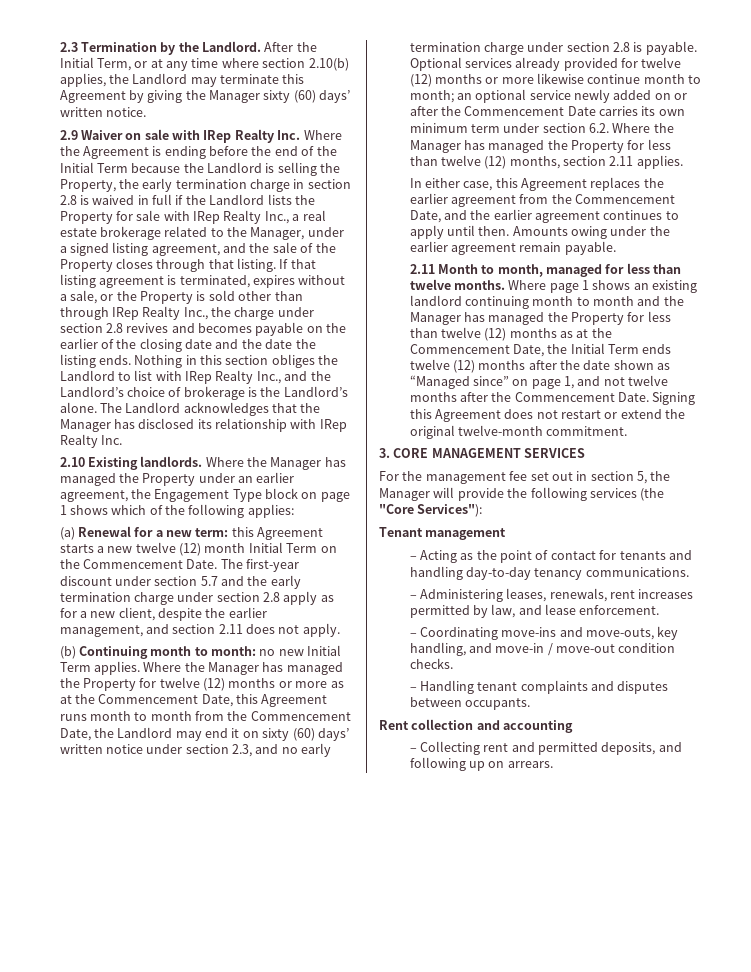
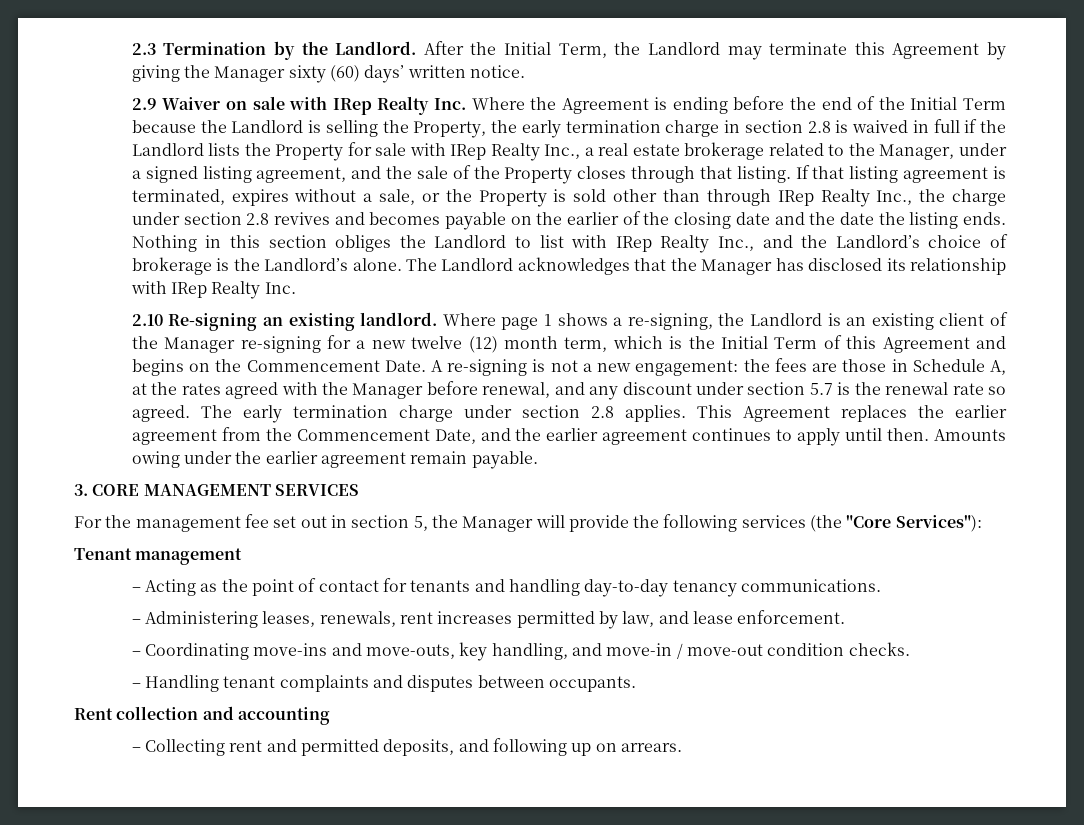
[134,58,349,71] [59,73,106,87] or at any time where section 2.10(b) applies, -> (607, 50) none
[87,456,346,470] [59,472,295,486] [59,488,350,502] [59,504,294,518] [59,526,324,540] [59,542,337,556] [59,559,300,572] [59,575,301,589] [59,591,334,605] [59,607,267,621] [59,623,340,637] [59,645,342,659] [59,661,343,675] [59,677,344,691] [59,694,328,707] [59,711,351,721] [59,727,349,741] [59,743,332,757] [409,41,697,55] [409,57,682,71] [409,73,702,87] [409,89,688,103] [409,106,685,116] [409,123,674,133] [409,139,671,153] [409,155,683,169] [409,178,518,191] Existing landlords. Where the Manager has managed the Property under an earlier agreement, the Engagement Type block on page 1 shows which of the following applies: // (a) Renewal for a new term: this Agreement starts a new twelve (12) month Initial Term on the Commencement Date. The first-year discount under section 5.7 and the early termination charge under section 2.8 apply as for a new client, despite the earlier management, and section 2.11 does not apply. // (b) Continuing month to month: no new Initial Term applies. Where the Manager has managed the Property for twelve (12) months or more as at the Commencement Date, this Agreement runs month to month from the Commencement Date, the Landlord may end it on sixty (60) days’ written notice under section 2.3, and no early termination charge under section 2.8 is payable. Optional services already provided for twelve (12) months or more likewise continue month to month; an optional service newly added on or after the Commencement Date carries its own minimum term under section 6.2. Where the Manager has managed the Property for less than twelve (12) months, section 2.11 applies. // In either case, this -> [168,312,1008,331] [131,335,1007,353] [131,358,1006,376] [131,381,1007,400] [131,405,732,423] Re-signing an existing landlord. Where page 1 shows a re-signing, the Landlord is an existing client of the Manager re-signing for a new twelve (12) month term, which is the Initial Term of this Agreement and begins on the Commencement Date. A re-signing is not a new engagement: the fees are those in Schedule A, at the rates agreed with the Manager before renewal, and any discount under section 5.7 is the renewal rate so agreed. The early termination charge under section 2.8 applies. This
[409,263,682,277] [409,279,698,293] [409,295,684,309] [409,311,671,325] [409,327,612,341] [409,343,672,357] [409,359,671,373] [409,375,669,389] [409,392,696,405] [409,409,686,422] [409,425,628,439] // 2.11 Month to month, managed for less than twelve months. Where page 1 shows an existing landlord continuing month to month and the Manager has managed the Property for less than twelve (12) months as at the Commencement Date, the Initial Term ends twelve (12) months after the date shown as “Managed since” on page 1, and not twelve months after the Commencement Date. Signing this Agreement does not restart or extend the original twelve-month commitment. -> (538, 460) none

